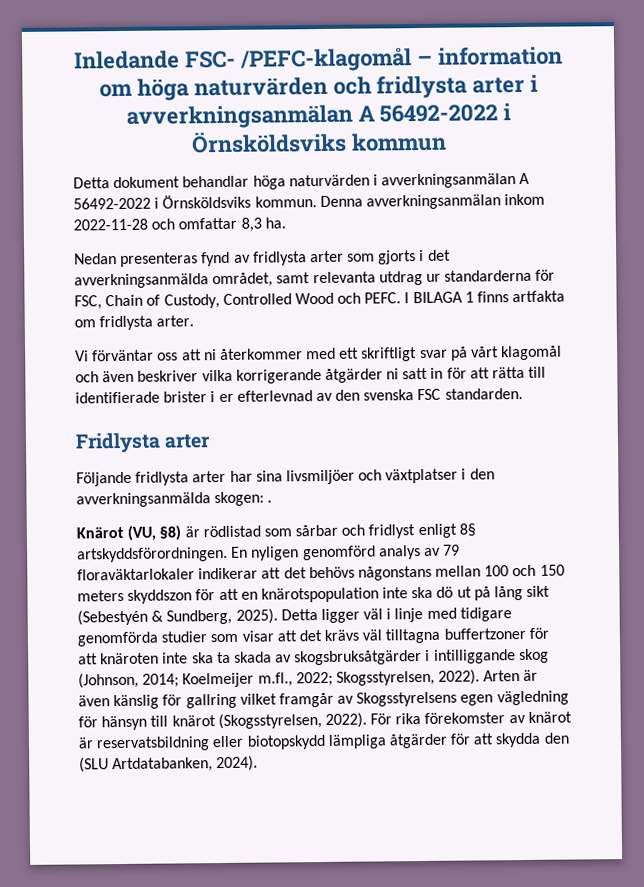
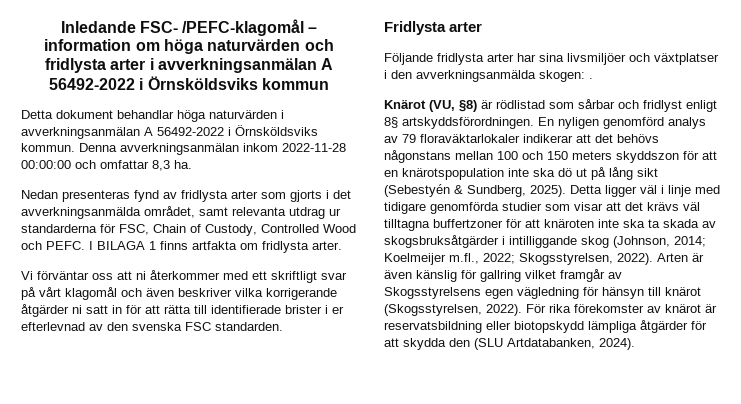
(148, 224) none -> [21,160,71,169] 00:00:00

